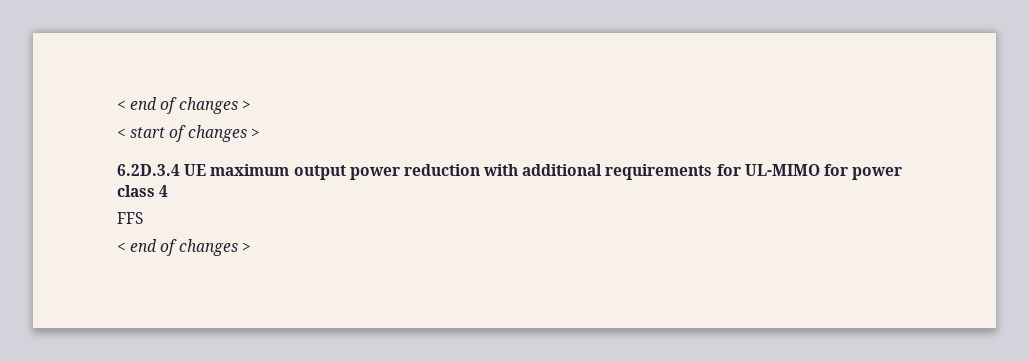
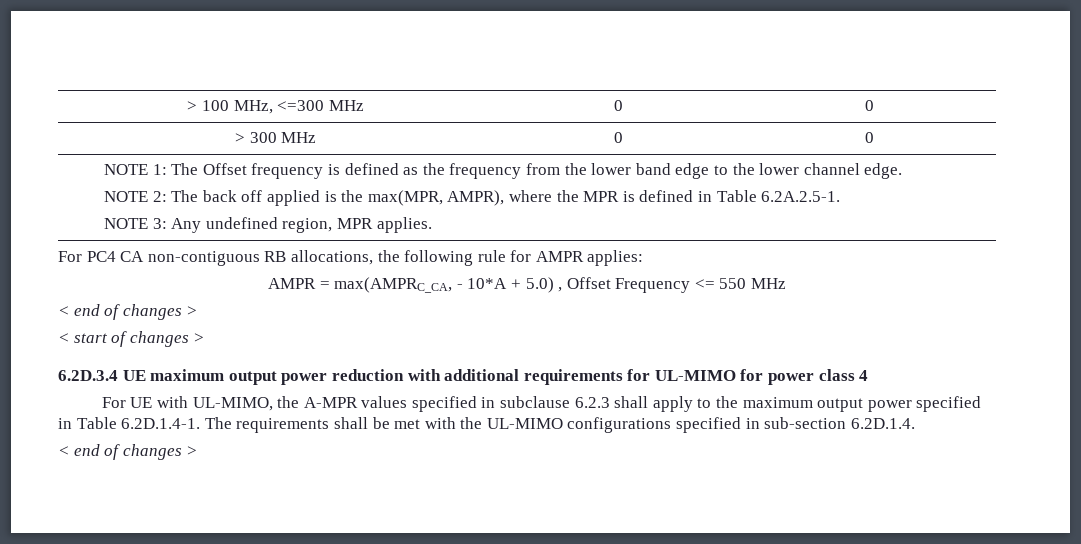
(117, 105) none -> [187,100,364,114] [613,100,623,111] [865,100,874,111] [234,132,317,143] [613,132,623,143] [865,132,874,143] [104,163,903,179] [104,190,841,206] [104,217,432,233] [58,250,644,266] [267,277,787,293] > 100 MHz, <=300 MHz | 0 | 0 // > 300 MHz | 0 | 0 // NOTE 1: The Offset frequency is defined as the frequency from the lower band edge to the lower channel edge. // NOTE 2: The back off applied is the max(MPR, AMPR), where the MPR is defined in Table 6.2A.2.5-1. // NOTE 3: Any undefined region, MPR applies. // For PC4 CA non-contiguous RB allocations, the following rule for AMPR applies: // AMPR = max(AMPRC_CA, - 10*A + 5.0) , Offset Frequency <= 550 MHz //
[117,212,143,224] FFS -> [101,396,982,412] [58,417,915,433] For UE with UL-MIMO, the A-MPR values specified in subclause 6.2.3 shall apply to the maximum output power specified in Table 6.2D.1.4-1. The requirements shall be met with the UL-MIMO configurations specified in sub-section 6.2D.1.4.

